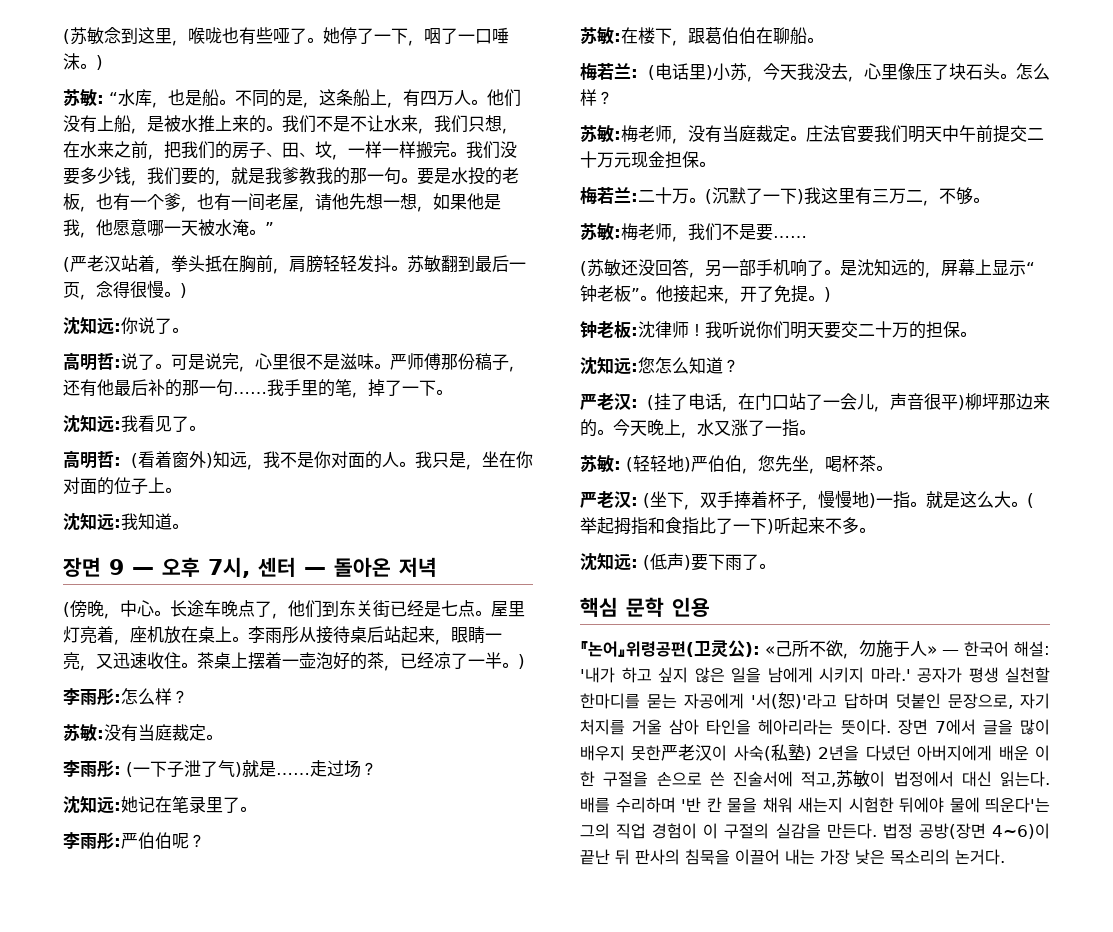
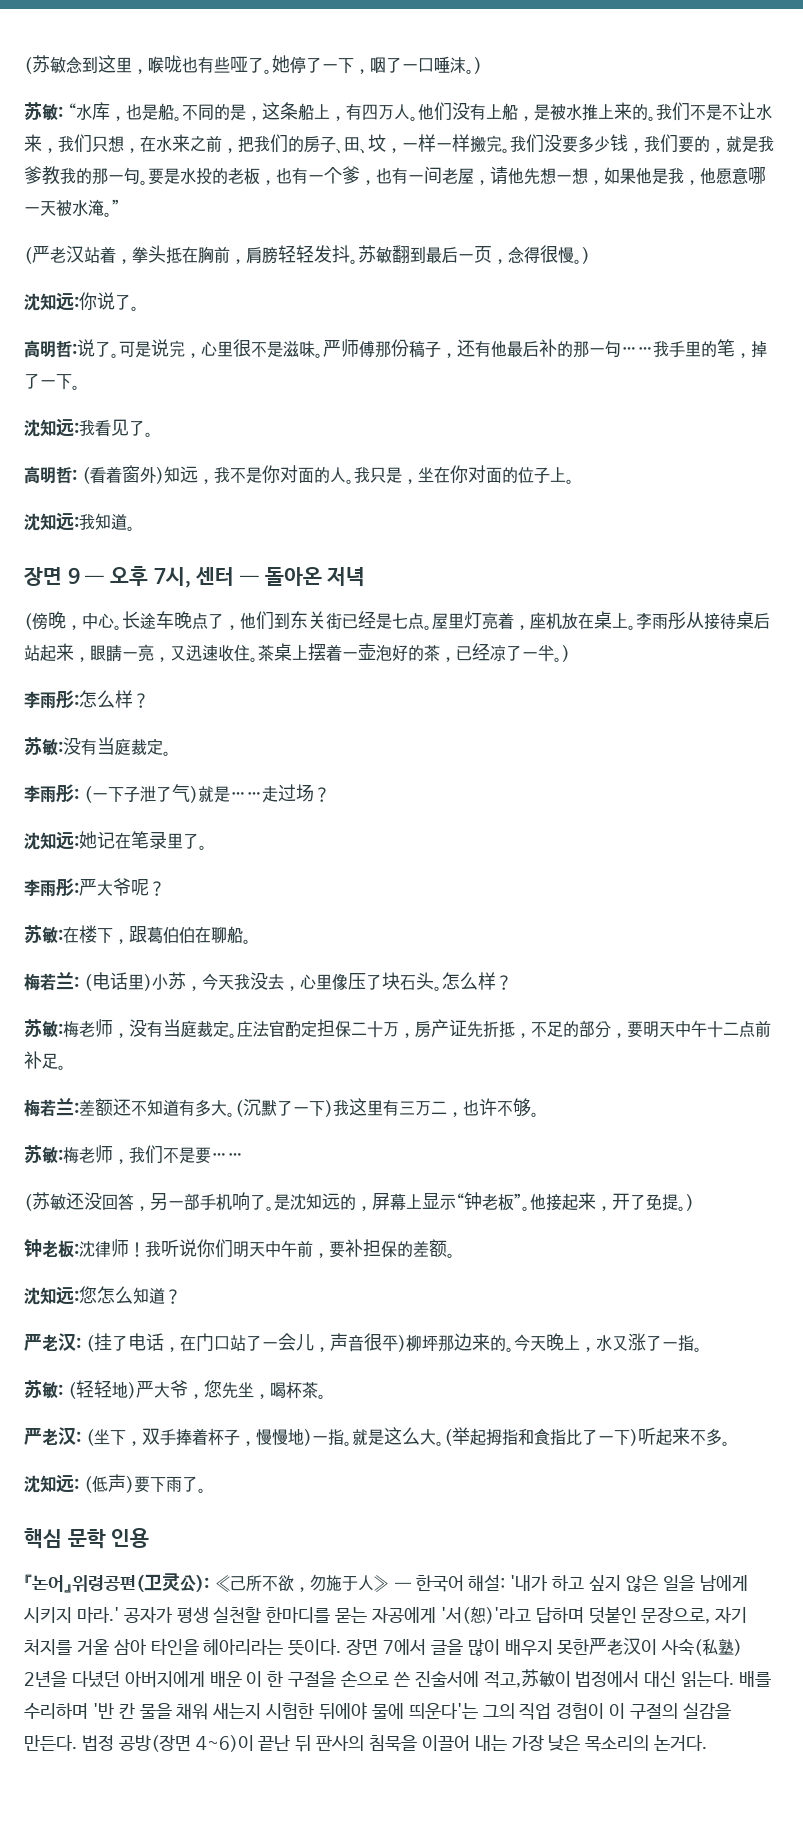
[138,832,172,849] 伯伯 -> [97,878,131,896] 大爷
[857,125,1044,143] [580,151,715,168] [580,186,689,205] 要我们明天中午前提交二十万元现金担保。 // 梅若兰:二十万 -> [285,1019,771,1038] [24,1051,66,1070] [24,1098,227,1117] 酌定担保二十万，房产证先折抵，不足的部分，要明天中午十二点前补足。 // 梅若兰:差额还不知道有多大
(939, 203) none -> [463,1098,497,1116] 也许
[824,321,960,339] 要交二十万的担保 -> [265,1239,447,1258] 中午前，要补担保的差额
[708,455,742,472] 伯伯 -> [153,1380,188,1398] 大爷

